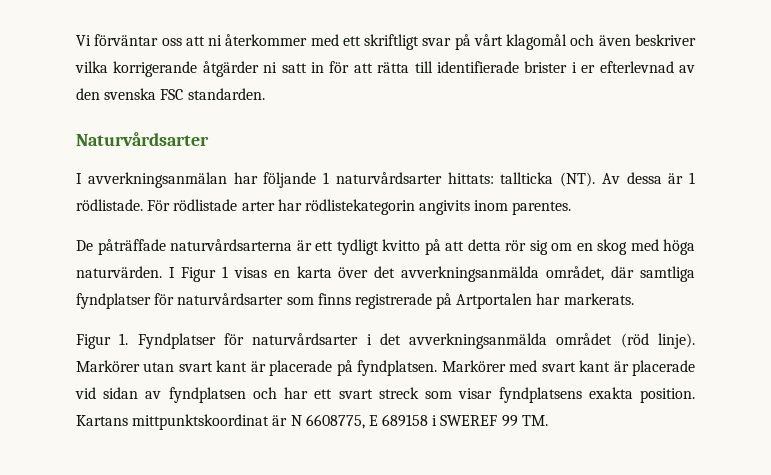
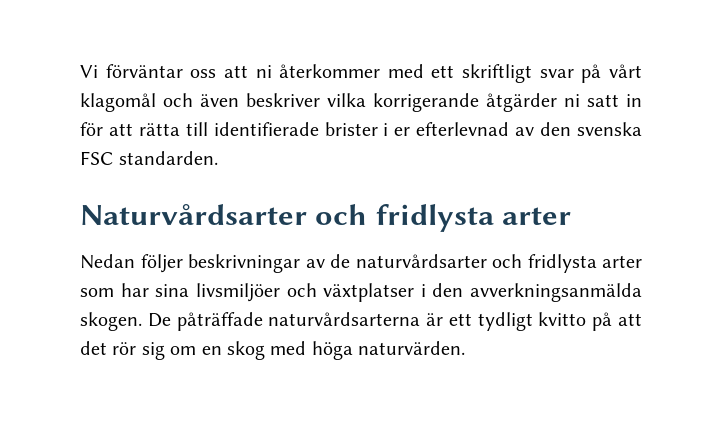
[76,172,695,188] [76,199,572,215] // I avverkningsanmälan har följande 1 naturvårdsarter hittats: tallticka (NT). Av dessa är 1 rödlistade. För rödlistade arter har rödlistekategorin angivits inom parentes. // -> [315,204,572,232] [80,254,642,273] [80,283,642,302] [80,312,142,331] och fridlysta arter // Nedan följer beskrivningar av de naturvårdsarter och fridlysta arter som har sina livsmiljöer och växtplatser i den avverkningsanmälda skogen.
[467,239,501,251] detta -> [80,341,107,355] det
[168,266,695,282] [76,293,634,309] [76,333,695,349] [76,360,695,376] [75,387,696,403] [76,414,548,430] I Figur 1 visas en karta över det avverkningsanmälda området, där samtliga fyndplatser för naturvårdsarter som finns registrerade på Artportalen har markerats. // Figur 1. Fyndplatser för naturvårdsarter i det avverkningsanmälda området (röd linje). Markörer utan svart kant är placerade på fyndplatsen. Markörer med svart kant är placerade vid sidan av fyndplatsen och har ett svart streck som visar fyndplatsens exakta position. Kartans mittpunktskoordinat är N 6608775, E 689158 i SWEREF 99 TM. -> (466, 348) none

